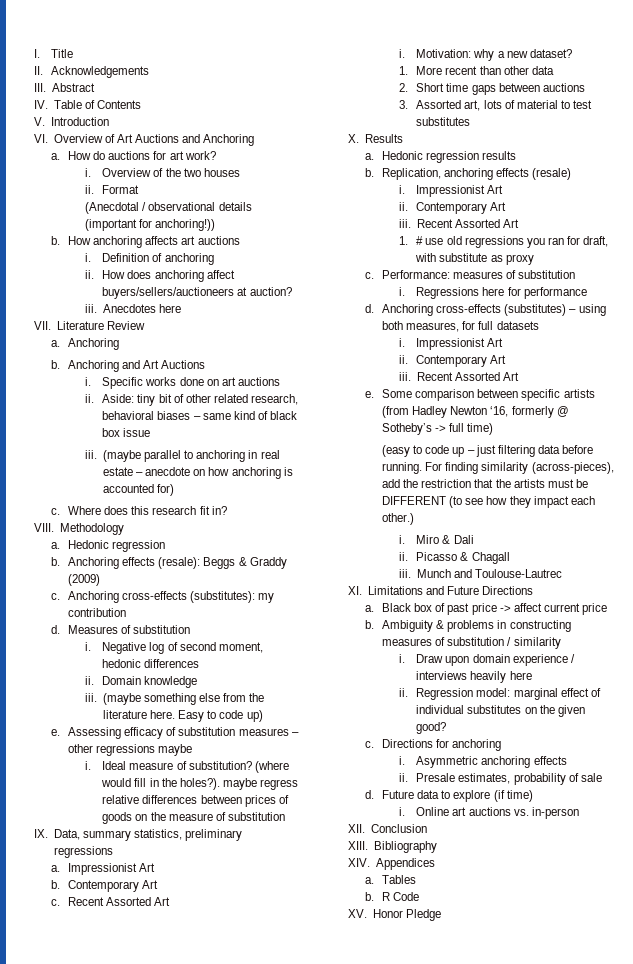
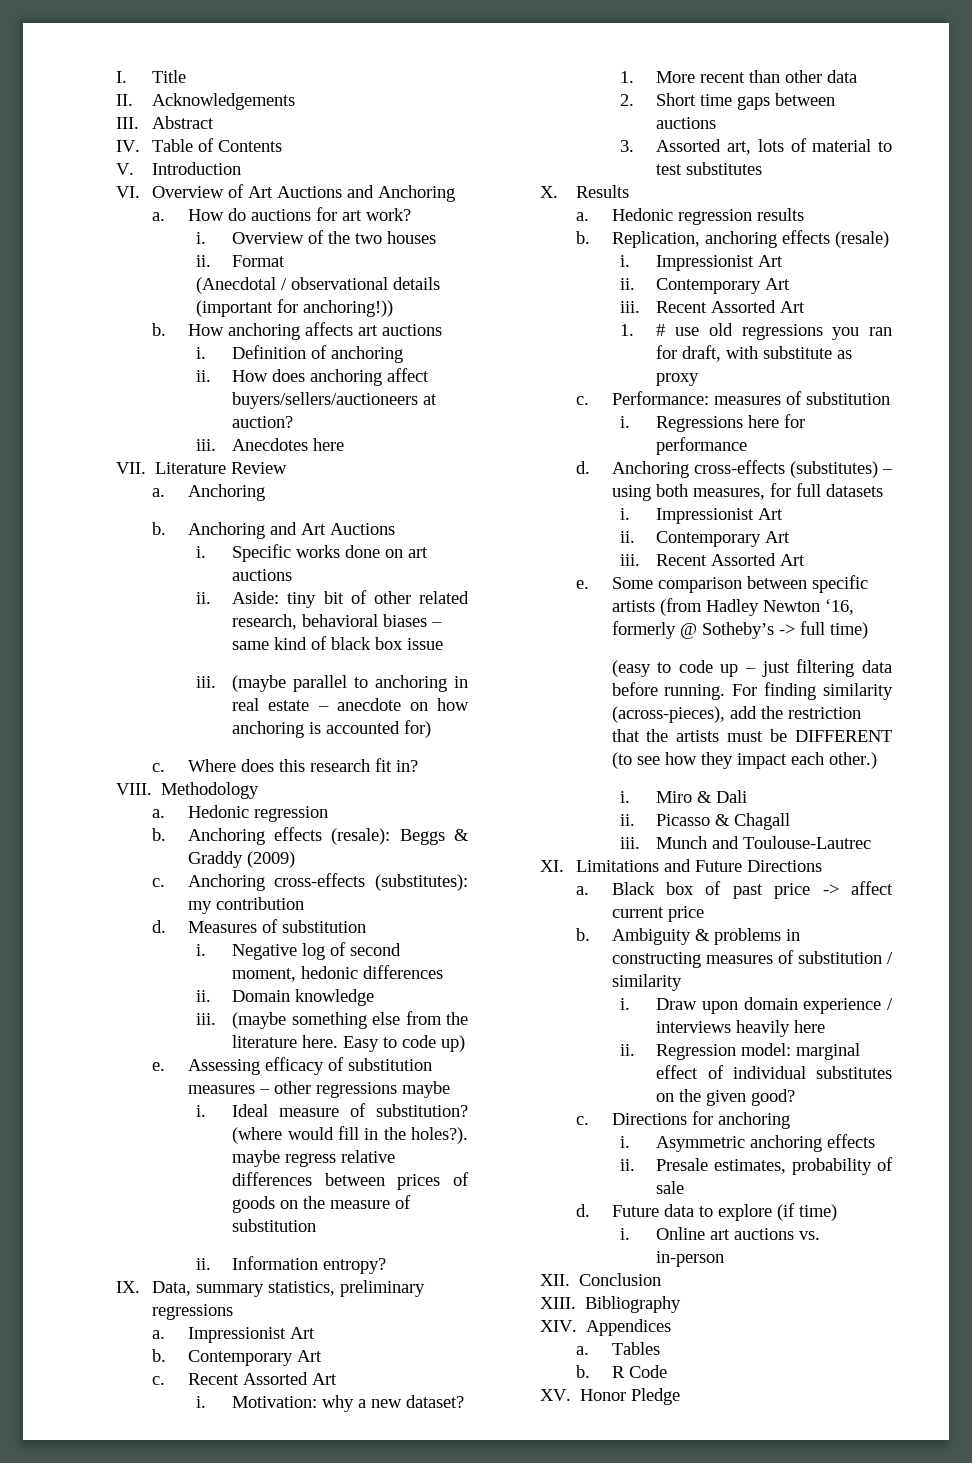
(285, 816) none -> [196,1256,387,1274] // ii. Information entropy?

